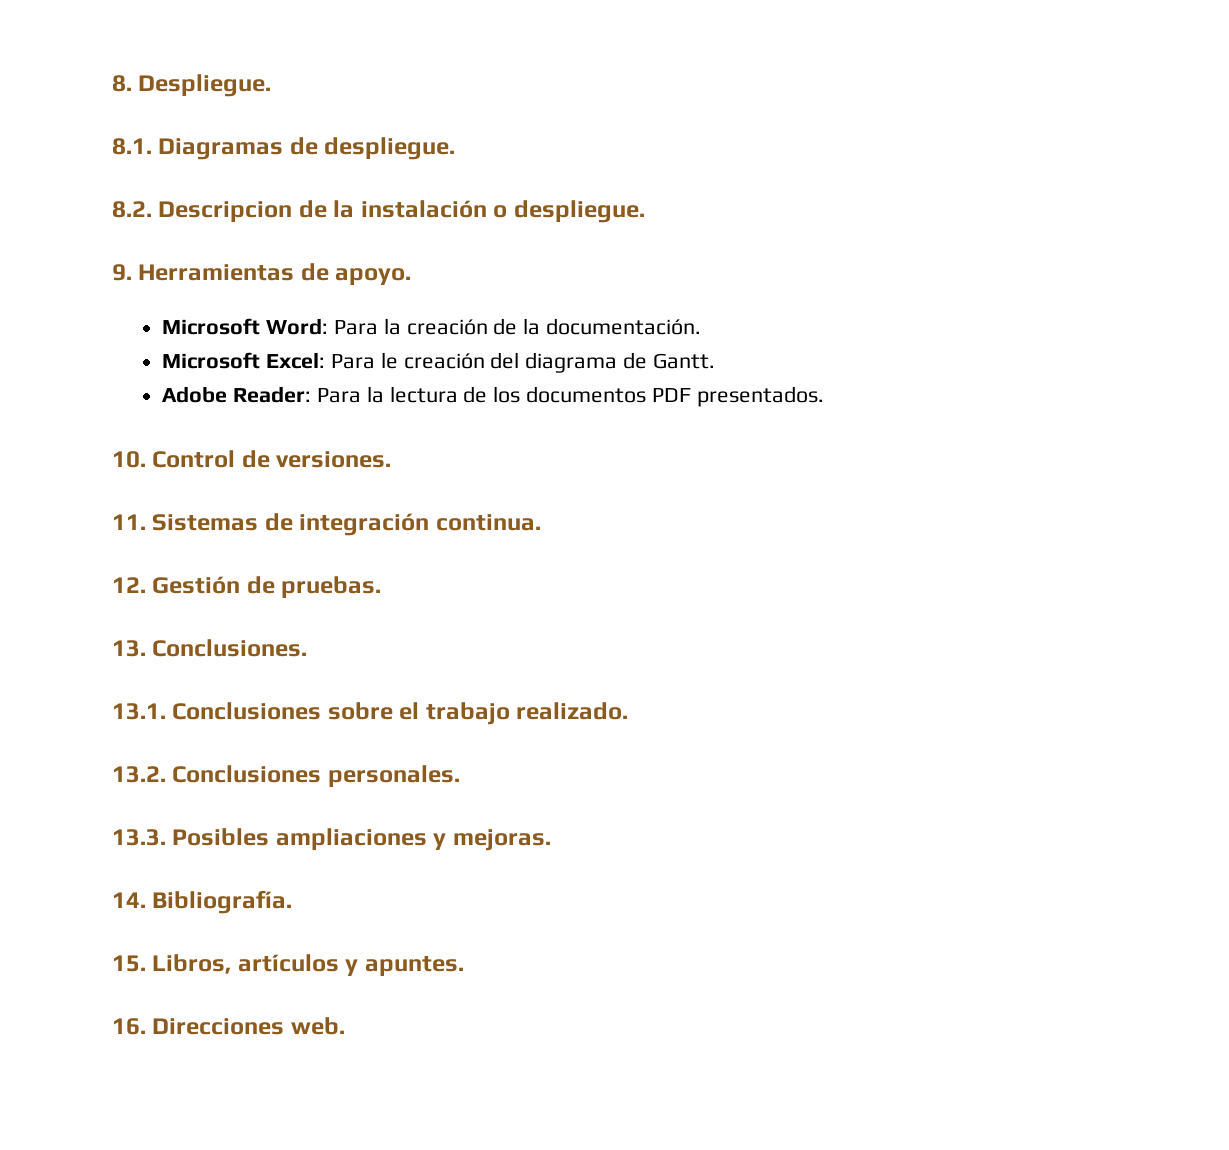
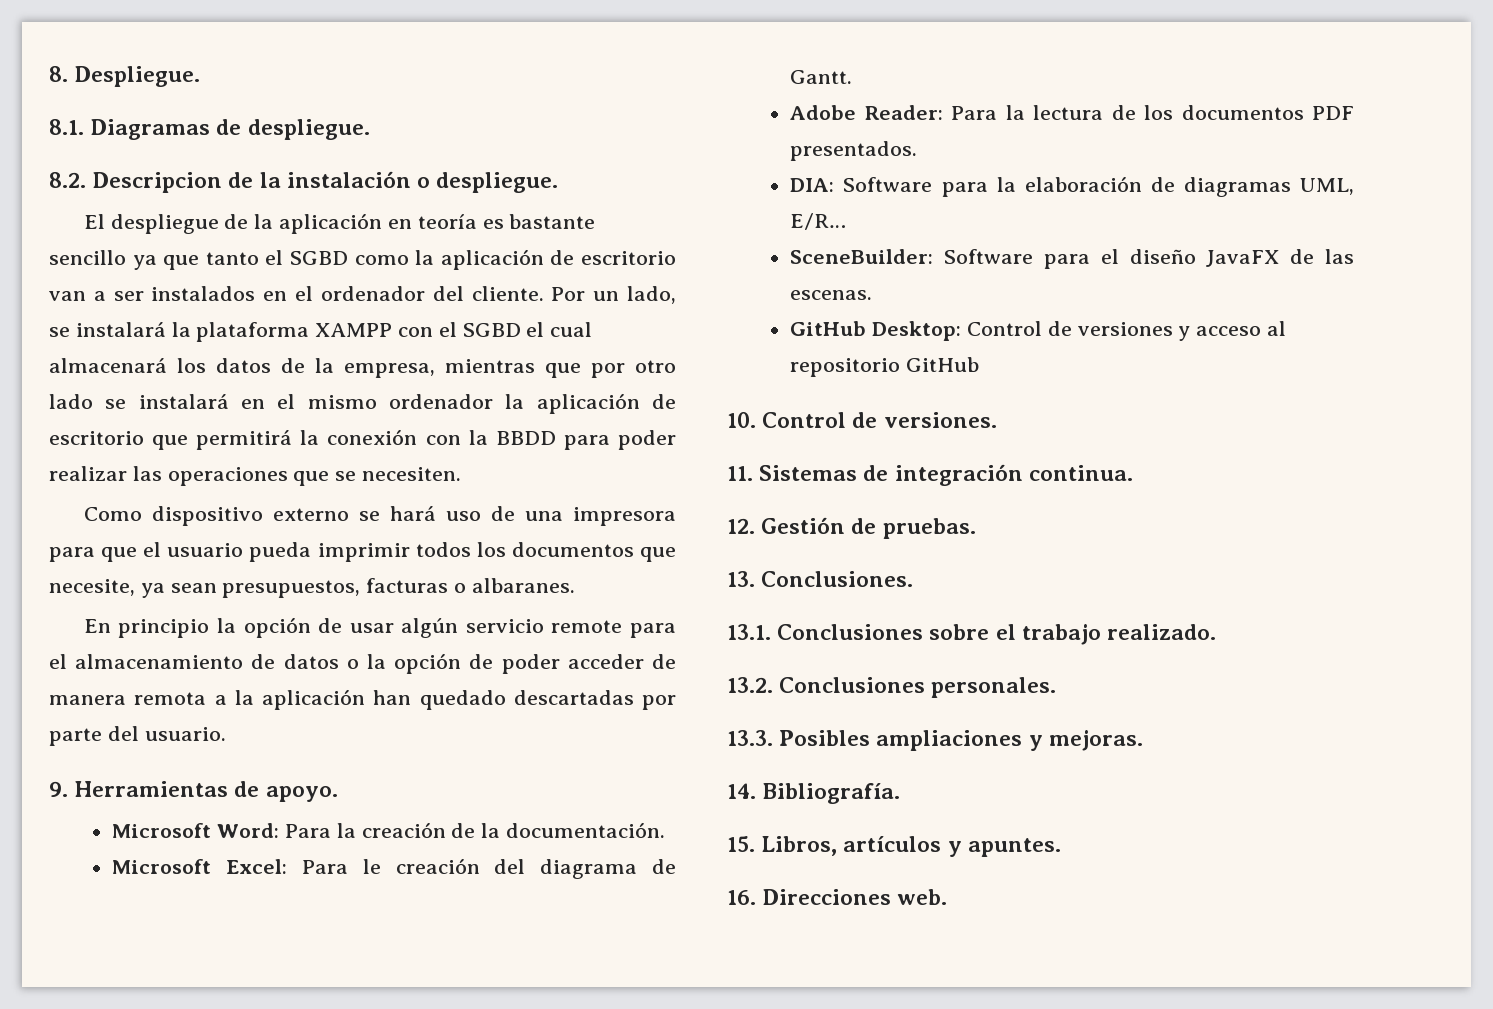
(645, 211) none -> [83,213,596,234] [49,249,677,270] [49,286,676,304] [49,322,593,342] [49,358,676,378] [49,393,676,414] [49,429,676,450] [49,466,462,486] [83,506,676,526] [49,542,676,562] [49,578,575,598] [83,617,677,638] [49,653,676,674] [49,689,676,710] [49,726,226,746] // El despliegue de la aplicación en teoría es bastante sencillo ya que tanto el SGBD como la aplicación de escritorio van a ser instalados en el ordenador del cliente. Por un lado, se instalará la plataforma XAMPP con el SGBD el cual almacenará los datos de la empresa, mientras que por otro lado se instalará en el mismo ordenador la aplicación de escritorio que permitirá la conexión con la BBDD para poder realizar las operaciones que se necesiten. // Como dispositivo externo se hará uso de una impresora para que el usuario pueda imprimir todos los documentos que necesite, ya sean presupuestos, facturas o albaranes. // En principio la opción de usar algún servicio remote para el almacenamiento de datos o la opción de poder acceder de manera remota a la aplicación han quedado descartadas por parte del usuario.
(824, 396) none -> [790,176,1354,197] [790,213,847,230] [790,249,1354,269] [790,290,873,300] [790,321,1287,341] [790,357,980,377] // DIA: Software para la elaboración de diagramas UML, E/R… // SceneBuilder: Software para el diseño JavaFX de las escenas. // GitHub Desktop: Control de versiones y acceso al repositorio GitHub

